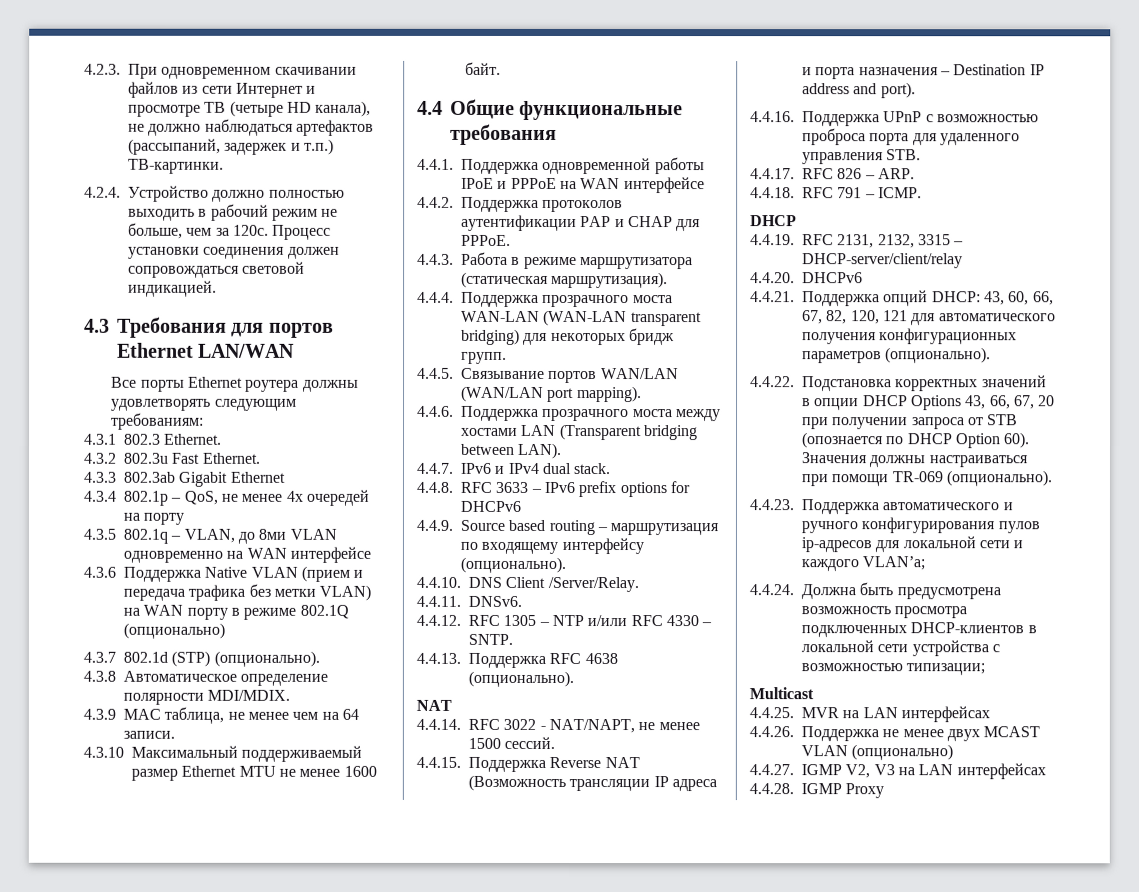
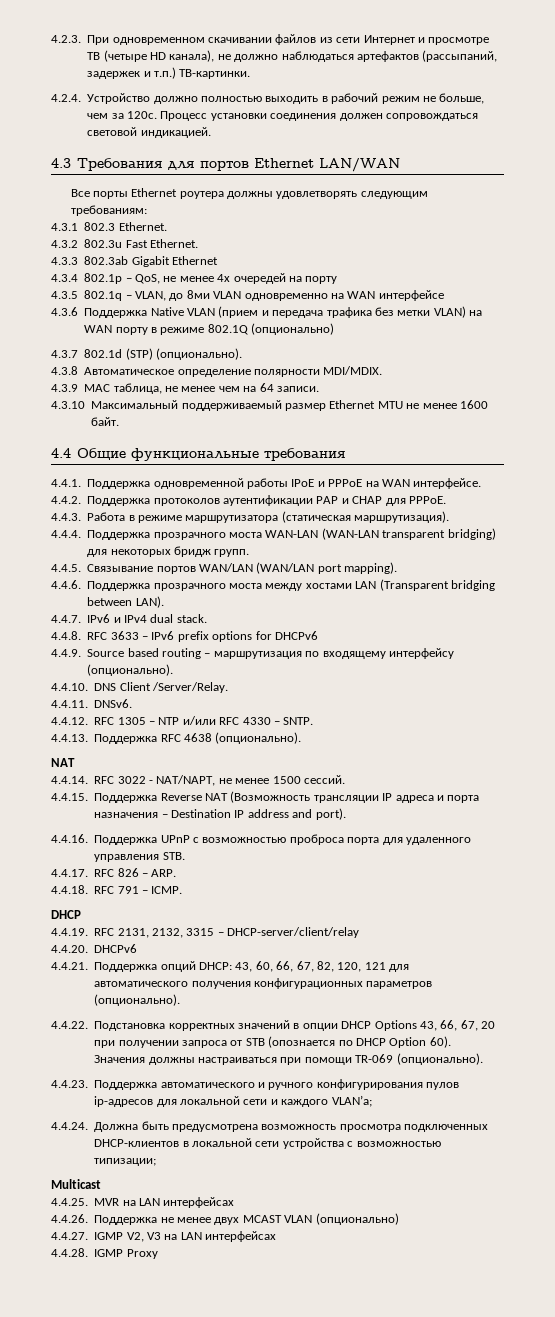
[623,177,705,194] интерфейсе -> [413,478,482,489] интерфейсе.

